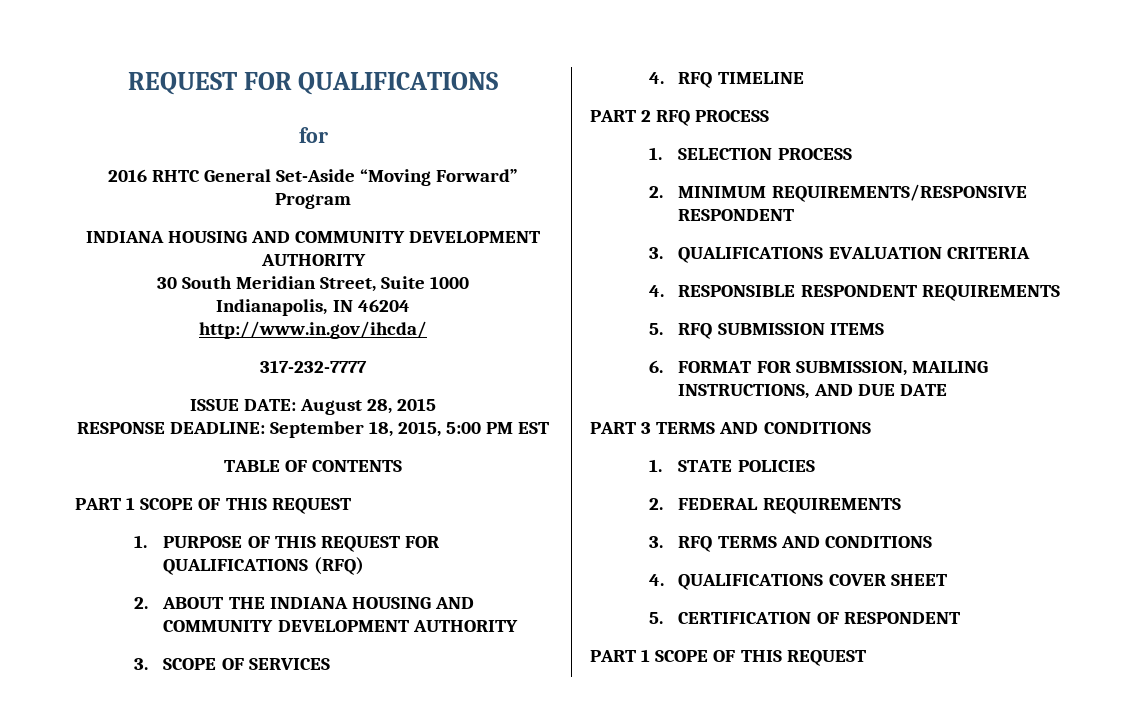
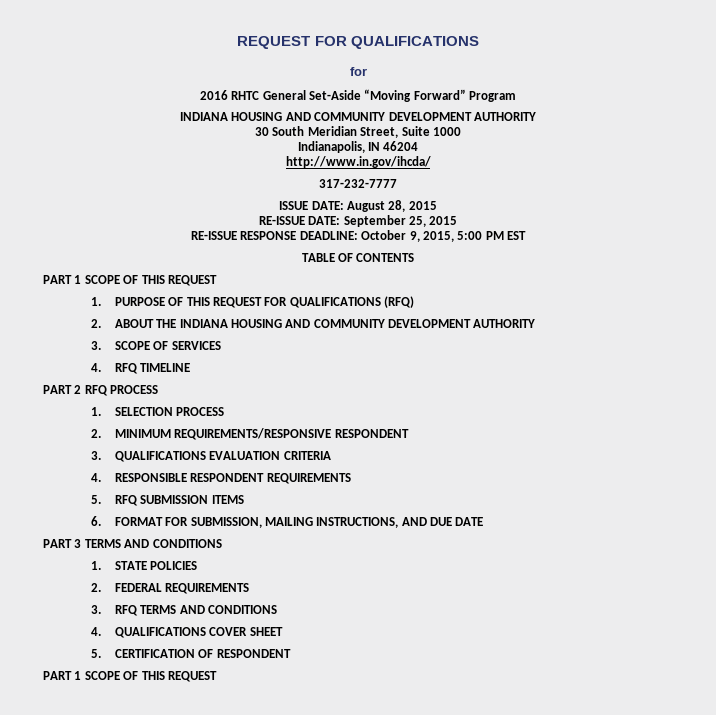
[76,421,393,438] RESPONSE DEADLINE: September 18, -> [258,215,458,227] [191,230,420,242] RE-ISSUE DATE: September 25, 2015 // RE-ISSUE RESPONSE DEADLINE: October 9,

